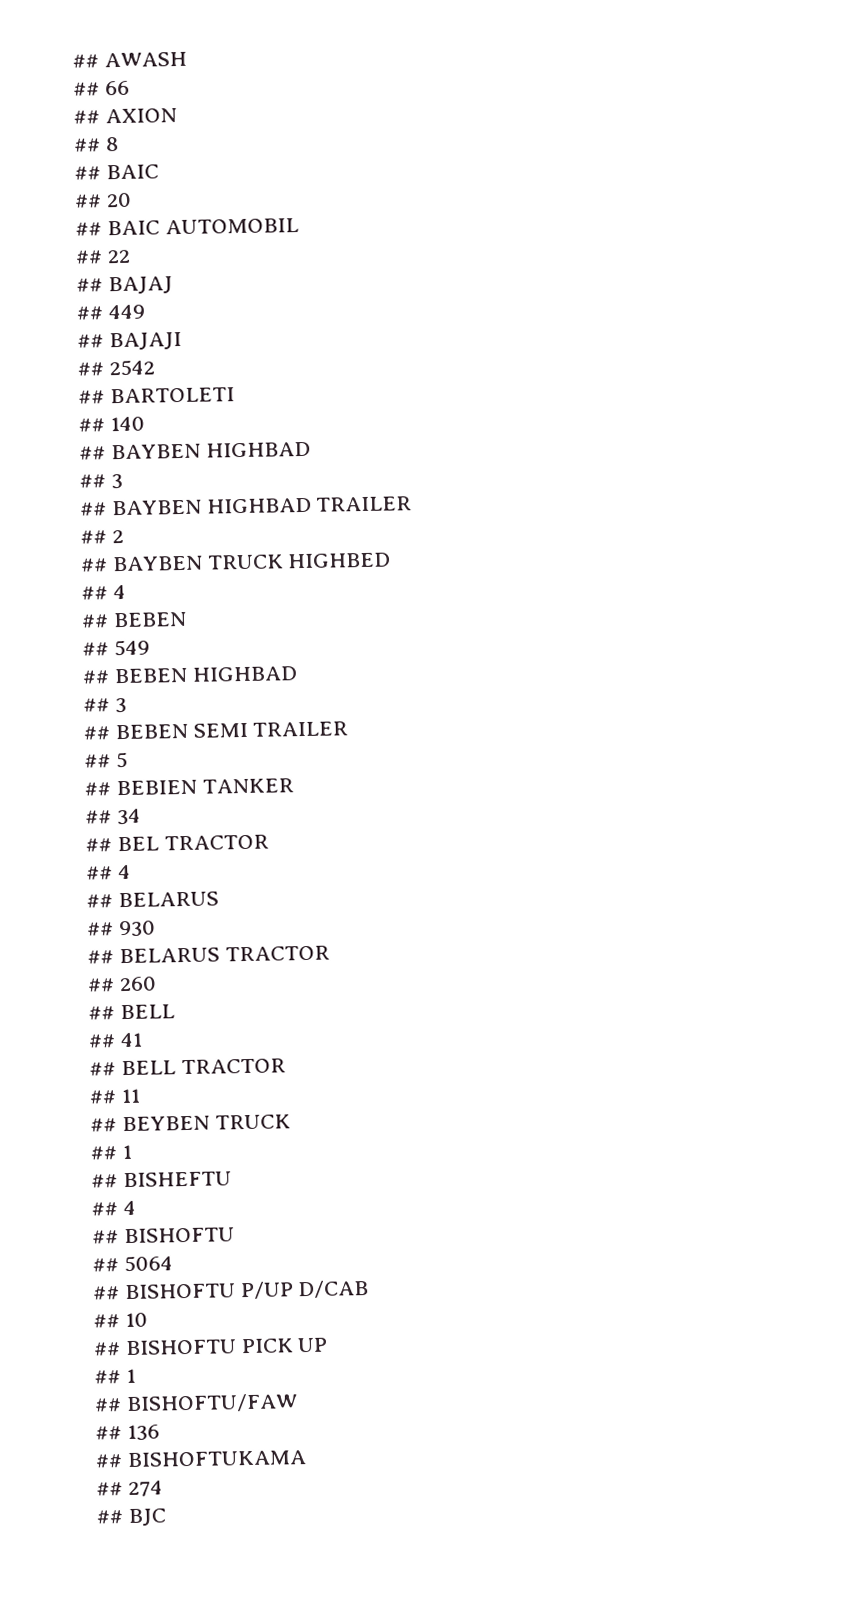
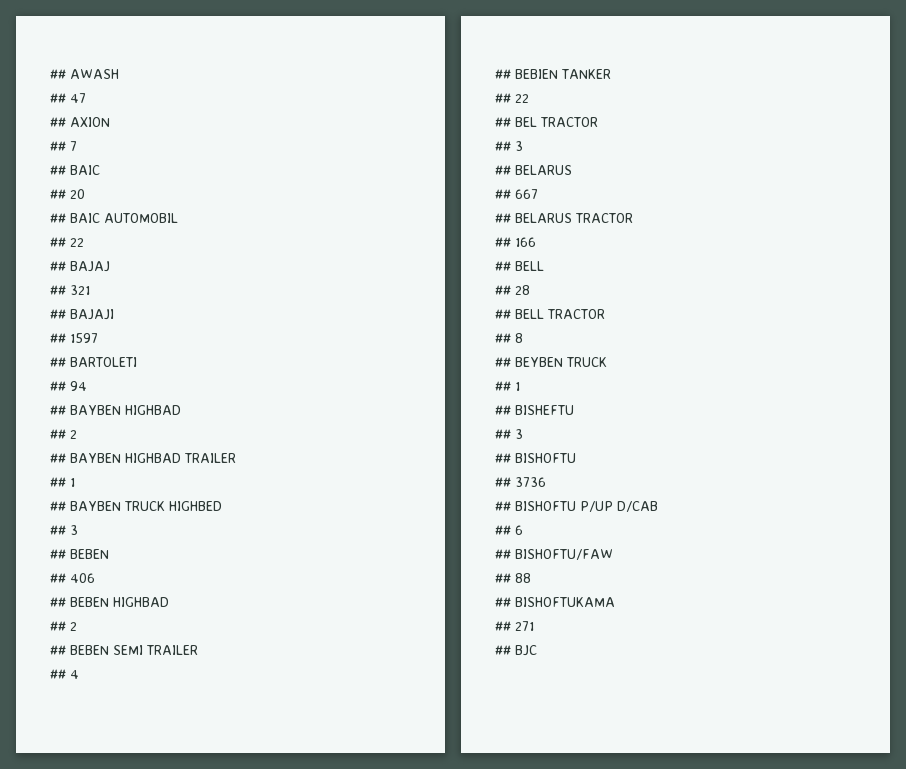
[104,80,130,96] 66 -> [70,93,86,103] 47
[104,137,119,152] 8 -> [70,141,77,151] 7
[107,304,145,320] 449 -> [70,285,90,295] 321
[108,359,155,377] 2542 -> [70,333,98,343] 1597
[109,416,145,432] 140 -> [70,381,87,391] 94
[110,473,123,490] 3 -> [70,430,77,439] 2
[111,529,124,544] 2 -> [70,478,75,487] 1
[112,584,126,600] 4 -> [70,525,78,535] 3
[113,639,150,657] 549 -> [70,573,95,583] 406
[114,697,127,714] 3 -> [70,622,77,631] 2
[115,751,128,769] 5 -> [70,670,79,679] 4
[116,808,141,826] 34 -> [515,94,529,103] 22
[117,864,131,880] 4 -> [515,141,523,151] 3
[117,920,156,938] 930 -> [515,189,538,199] 667
[118,976,157,992] 260 -> [515,237,536,247] 166
[119,1032,143,1048] 41 -> [515,285,530,295] 28
[120,1088,140,1104] 11 -> [515,333,523,343] 8
[122,1200,136,1216] 4 -> [515,429,523,439] 3
[123,1255,173,1273] 5064 -> [515,477,546,487] 3736
[124,1312,148,1328] [93,1337,329,1356] [94,1368,136,1384] 10 // ## BISHOFTU PICK UP // ## 1 -> [515,525,523,535] 6
[126,1424,160,1442] 136 -> [515,573,531,583] 88
[127,1480,163,1498] 274 -> [515,621,534,631] 271

